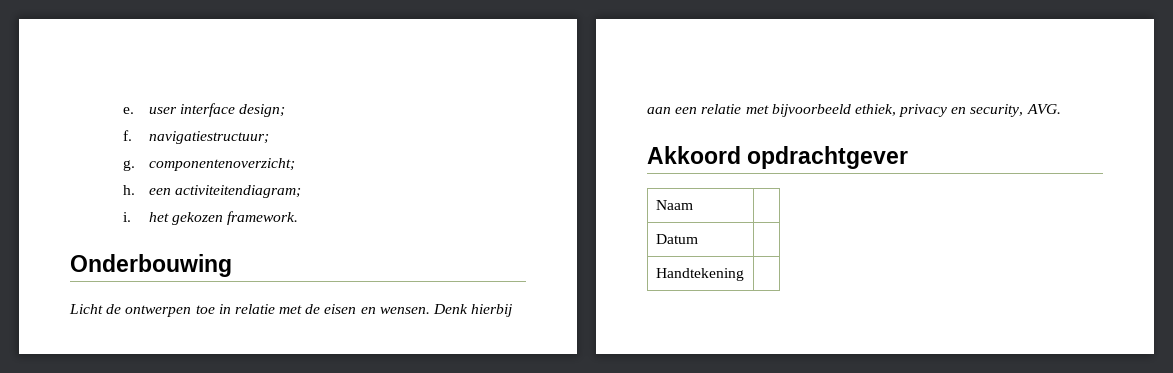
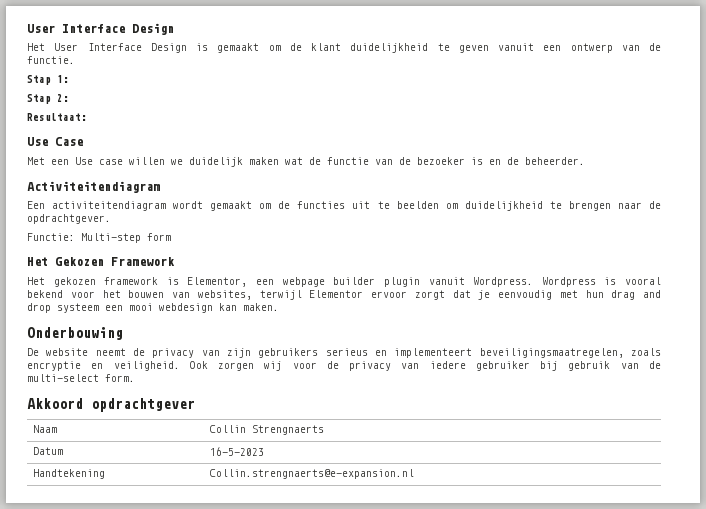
[122,103,286,117] [122,130,270,144] [122,158,296,171] [122,185,302,198] [122,211,299,225] [70,254,232,277] [69,304,513,317] [647,104,1061,117] e. user interface design; // f. navigatiestructuur; // g. componentenoverzicht; // h. een activiteitendiagram; // i. het gekozen framework. // Onderbouwing // Licht de ontwerpen toe in relatie met de eisen en wensen. Denk hierbij aan een relatie met bijvoorbeeld ethiek, privacy en security, AVG. -> [27,23,174,35] [27,43,661,53] [27,56,75,64] [27,75,69,85] [27,94,69,104] [27,113,87,121] [27,137,83,146] [27,157,585,167] [27,181,160,193] [27,201,662,211] [27,214,111,224] [27,233,171,243] [27,257,175,266] [27,277,662,287] [27,290,661,300] [27,303,279,313] [27,327,123,340] [27,348,661,358] [27,361,661,371] [27,374,135,382] User Interface Design // Het User Interface Design is gemaakt om de klant duidelijkheid te geven vanuit een ontwerp van de functie. // Stap 1: // Stap 2: // Resultaat: // Use Case // Met een Use case willen we duidelijk maken wat de functie van de bezoeker is en de beheerder. // Activiteitendiagram // Een activiteitendiagram wordt gemaakt om de functies uit te beelden om duidelijkheid te brengen naar de opdrachtgever. // Functie: Multi-step form // Het Gekozen Framework // Het gekozen framework is Elementor, een webpage builder plugin vanuit Wordpress. Wordpress is vooral bekend voor het bouwen van websites, terwijl Elementor ervoor zorgt dat je eenvoudig met hun drag and drop systeem een mooi webdesign kan maken. // Onderbouwing // De website neemt de privacy van zijn gebruikers serieus en implementeert beveiligingsmaatregelen, zoals encryptie en veiligheid. Ook zorgen wij voor de privacy van iedere gebruiker bij gebruik van de multi-select form.
(693, 205) none -> [209,425,324,435] Collin Strengnaerts
(698, 239) none -> [209,447,264,456] 16-5-2023
(744, 274) none -> [209,469,414,479] Collin.strengnaerts@e-expansion.nl

